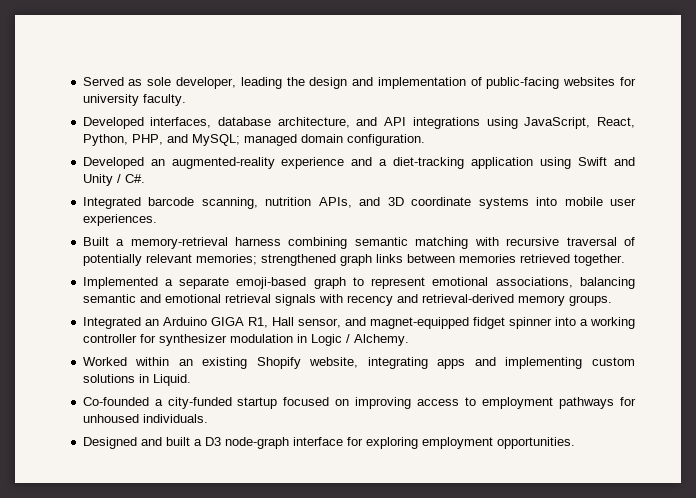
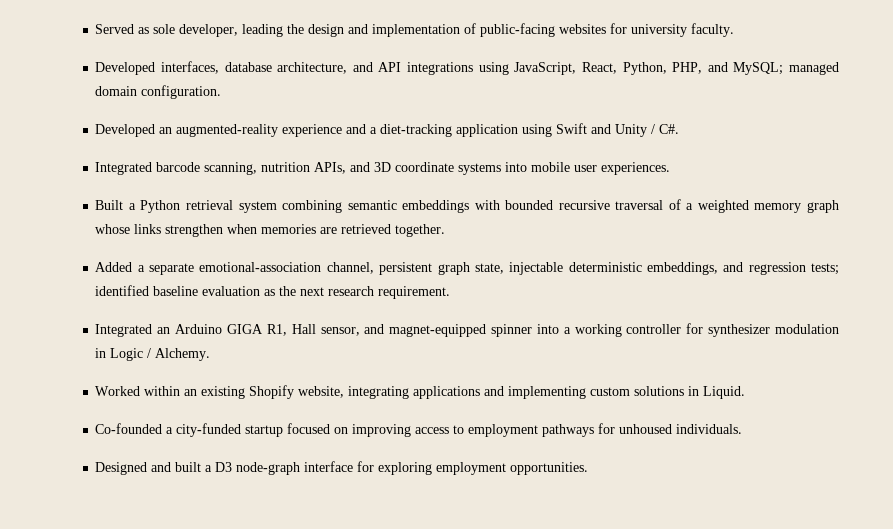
[130,237,636,249] [82,254,516,266] memory-retrieval harness combining semantic matching with recursive traversal of potentially relevant memories; strengthened graph links between memories -> [140,199,840,213] [95,224,338,237] Python retrieval system combining semantic embeddings with bounded recursive traversal of a weighted memory graph whose links strengthen when memories are
[82,277,158,289] Implemented -> [95,262,133,272] Added
[236,277,635,289] [82,294,612,306] emoji-based graph to represent emotional associations, balancing semantic and emotional retrieval signals with recency and retrieval-derived memory groups. -> [199,262,839,275] [95,285,451,299] emotional-association channel, persistent graph state, injectable deterministic embeddings, and regression tests; identified baseline evaluation as the next research requirement.
[472,317,505,329] fidget -> (487, 330) none
[437,359,466,369] apps -> [413,386,481,399] applications

